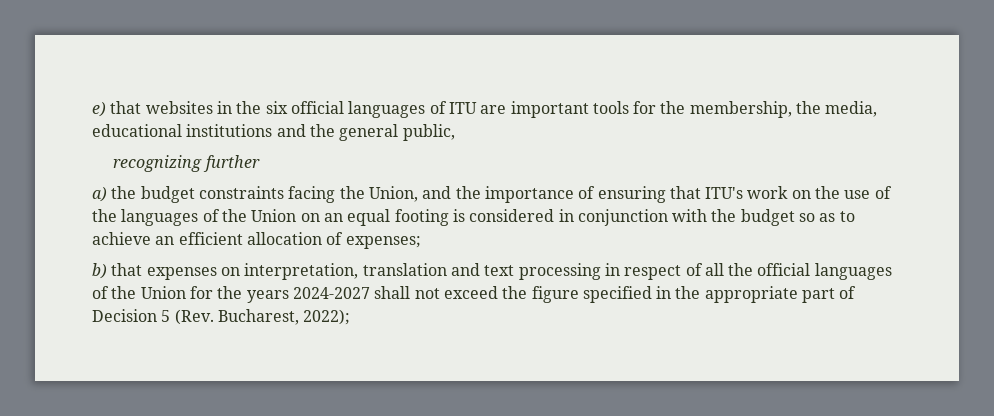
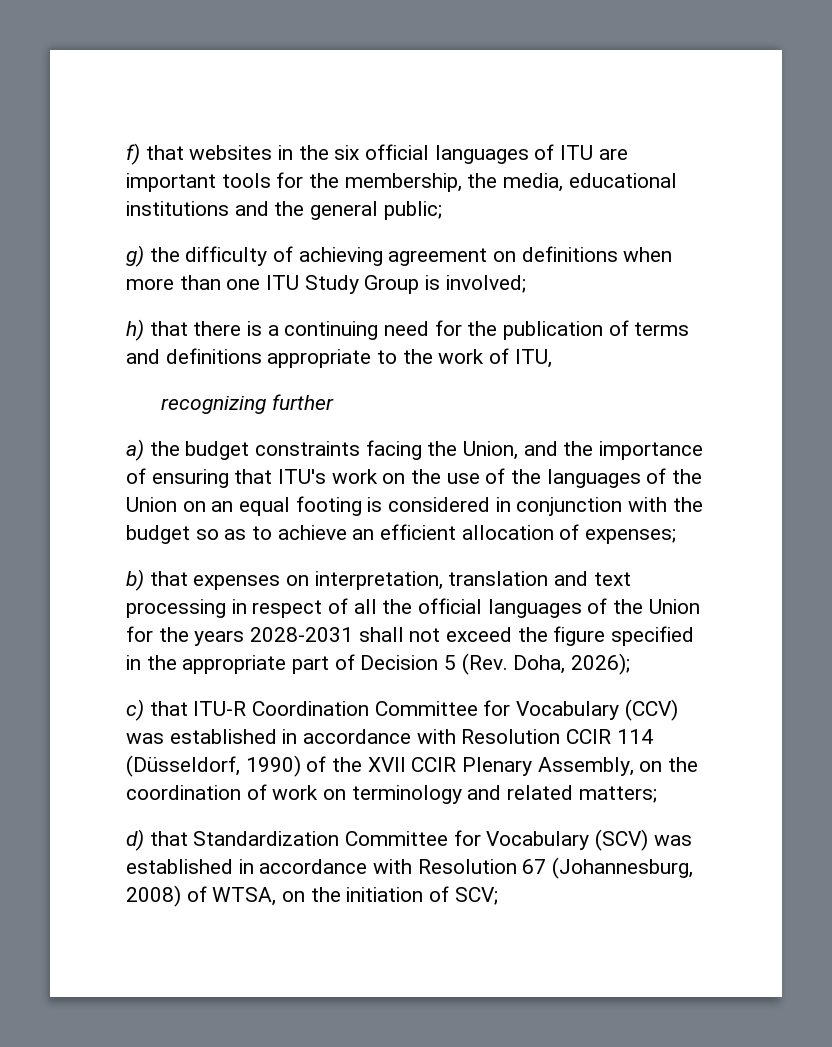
[92,101,106,117] e) -> [126,143,140,165] f)
[402,124,455,141] public, -> [383,201,442,220] [126,245,673,267] [126,275,526,294] [126,319,690,341] [126,348,552,368] public; // g) the difficulty of achieving agreement on definitions when more than one ITU Study Group is involved; // h) that there is a continuing need for the publication of terms and definitions appropriate to the work of ITU,
[292,287,370,299] 2024-2027 -> [250,627,354,642] 2028-2031
[217,309,351,325] Bucharest, 2022); -> [513,653,631,675] [126,699,678,721] [126,729,653,744] [126,755,699,777] [126,784,657,804] [126,829,692,851] [126,857,694,879] [126,885,498,907] Doha, 2026); // c) that ITU-R Coordination Committee for Vocabulary (СCV) was established in accordance with Resolution CCIR 114 (Düsseldorf, 1990) of the XVII CCIR Plenary Assembly, on the coordination of work on terminology and related matters; // d) that Standardization Committee for Vocabulary (SCV) was established in accordance with Resolution 67 (Johannesburg, 2008) of WTSA, on the initiation of SCV;

